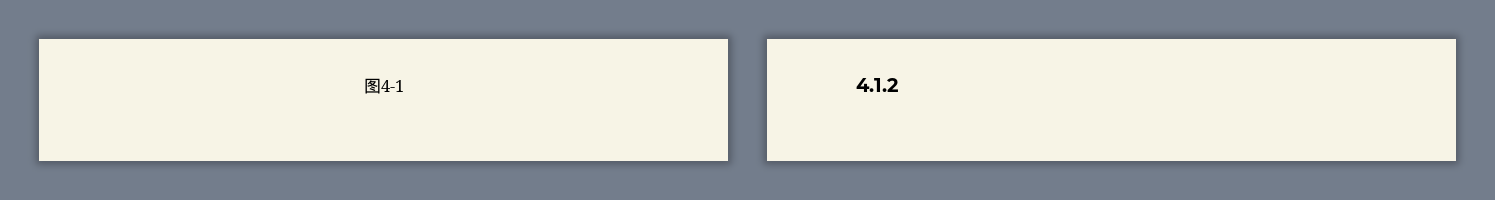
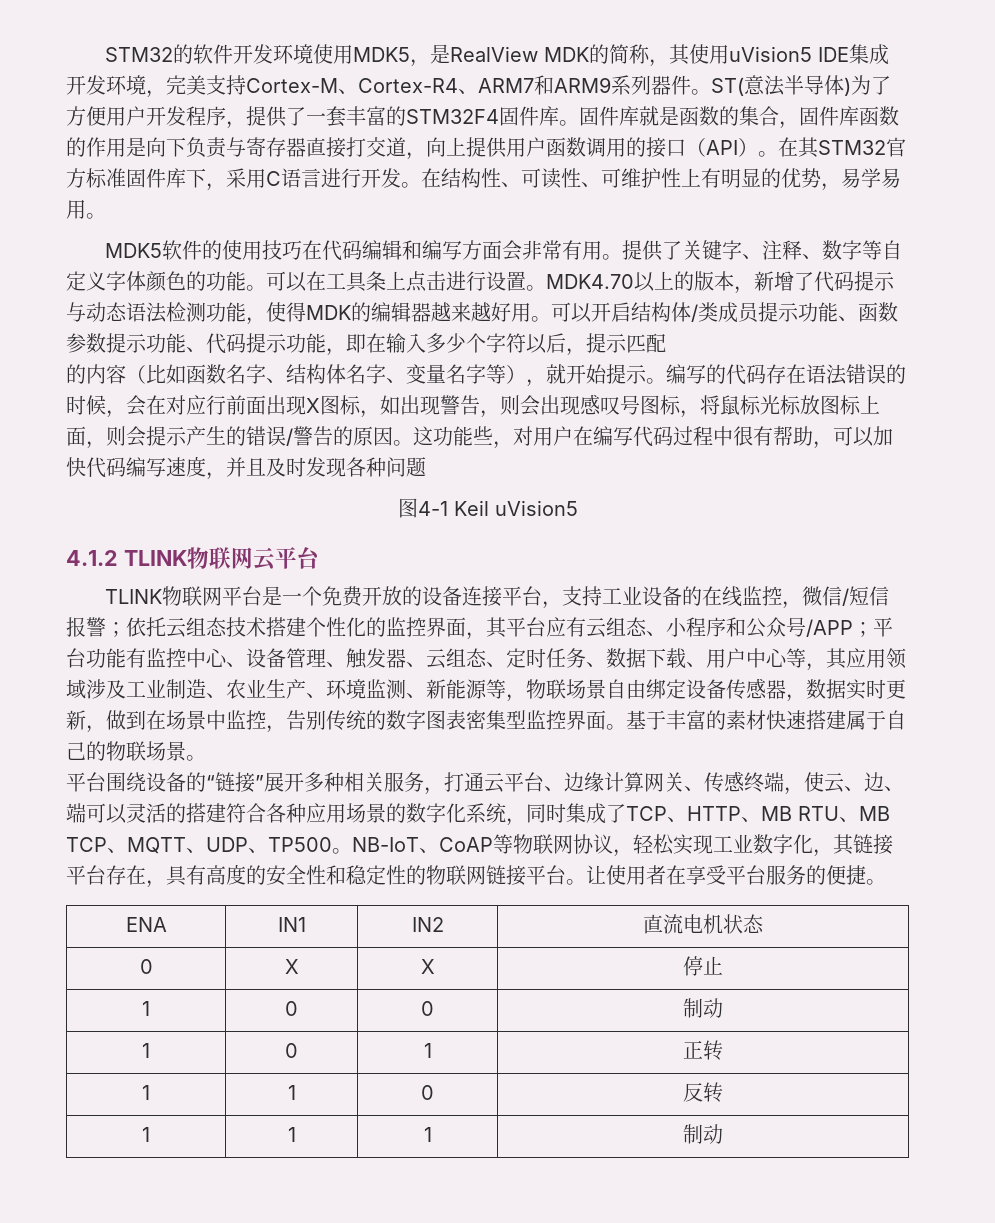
(363, 86) none -> [105,44,890,67] [66,75,891,98] [66,106,899,129] [66,137,906,160] [66,168,901,191] [66,200,106,219] [105,240,903,261] [66,271,895,294] [66,302,898,325] [66,333,666,356] [66,364,906,387] [66,394,880,418] [66,426,893,449] [66,456,426,480] STM32的软件开发环境使用MDK5，是RealView MDK的简称，其使用uVision5 IDE集成开发环境，完美支持Cortex-M、Cortex-R4、ARM7和ARM9系列器件。ST(意法半导体)为了方便用户开发程序，提供了一套丰富的STM32F4固件库。固件库就是函数的集合，固件库函数的作用是向下负责与寄存器直接打交道，向上提供用户函数调用的接口（API）。在其STM32官方标准固件库下，采用C语言进行开发。在结构性、可读性、可维护性上有明显的优势，易学易用。 // MDK5软件的使用技巧在代码编辑和编写方面会非常有用。提供了关键字、注释、数字等自定义字体颜色的功能。可以在工具条上点击进行设置。MDK4.70以上的版本，新增了代码提示与动态语法检测功能，使得MDK的编辑器越来越好用。可以开启结构体/类成员提示功能、函数参数提示功能、代码提示功能，即在输入多少个字符以后，提示匹配 // 的内容（比如函数名字、结构体名字、变量名字等），就开始提示。编写的代码存在语法错误的时候，会在对应行前面出现X图标，如出现警告，则会出现感叹号图标，将鼠标光标放图标上面，则会提示产生的错误/警告的原因。这功能些，对用户在编写代码过程中很有帮助，可以加快代码编写速度，并且及时发现各种问题 //
(404, 86) none -> [453,500,578,516] Keil uVision5
(899, 85) none -> [123,547,320,571] [105,586,890,609] [66,617,893,640] [66,648,907,671] [66,678,906,702] [66,710,906,733] [66,741,206,761] [66,771,904,795] [66,803,890,826] [66,834,893,857] [66,864,886,888] [125,917,167,932] [277,917,306,932] [411,917,444,932] [643,914,764,934] [139,959,153,974] [284,959,299,974] [420,959,435,974] [683,956,723,976] [142,1001,150,1016] [285,1001,298,1016] [421,1001,434,1016] [683,998,723,1018] [142,1043,150,1058] [285,1043,298,1058] [423,1043,432,1058] [683,1040,723,1061] [142,1085,150,1100] [287,1085,296,1100] [421,1085,434,1100] [683,1082,723,1103] [142,1127,150,1142] [287,1127,296,1142] [423,1127,432,1142] [683,1124,723,1144] TLINK物联网云平台 // TLINK物联网平台是一个免费开放的设备连接平台，支持工业设备的在线监控，微信/短信报警；依托云组态技术搭建个性化的监控界面，其平台应有云组态、小程序和公众号/APP；平台功能有监控中心、设备管理、触发器、云组态、定时任务、数据下载、用户中心等，其应用领域涉及工业制造、农业生产、环境监测、新能源等，物联场景自由绑定设备传感器，数据实时更新，做到在场景中监控，告别传统的数字图表密集型监控界面。基于丰富的素材快速搭建属于自己的物联场景。 // 平台围绕设备的“链接”展开多种相关服务，打通云平台、边缘计算网关、传感终端，使云、边、端可以灵活的搭建符合各种应用场景的数字化系统，同时集成了TCP、HTTP、MB RTU、MB TCP、MQTT、UDP、TP500。NB-IoT、CoAP等物联网协议，轻松实现工业数字化，其链接平台存在，具有高度的安全性和稳定性的物联网链接平台。让使用者在享受平台服务的便捷。 // ENA | IN1 | IN2 | 直流电机状态 // 0 | X | X | 停止 // 1 | 0 | 0 | 制动 // 1 | 0 | 1 | 正转 // 1 | 1 | 0 | 反转 // 1 | 1 | 1 | 制动

